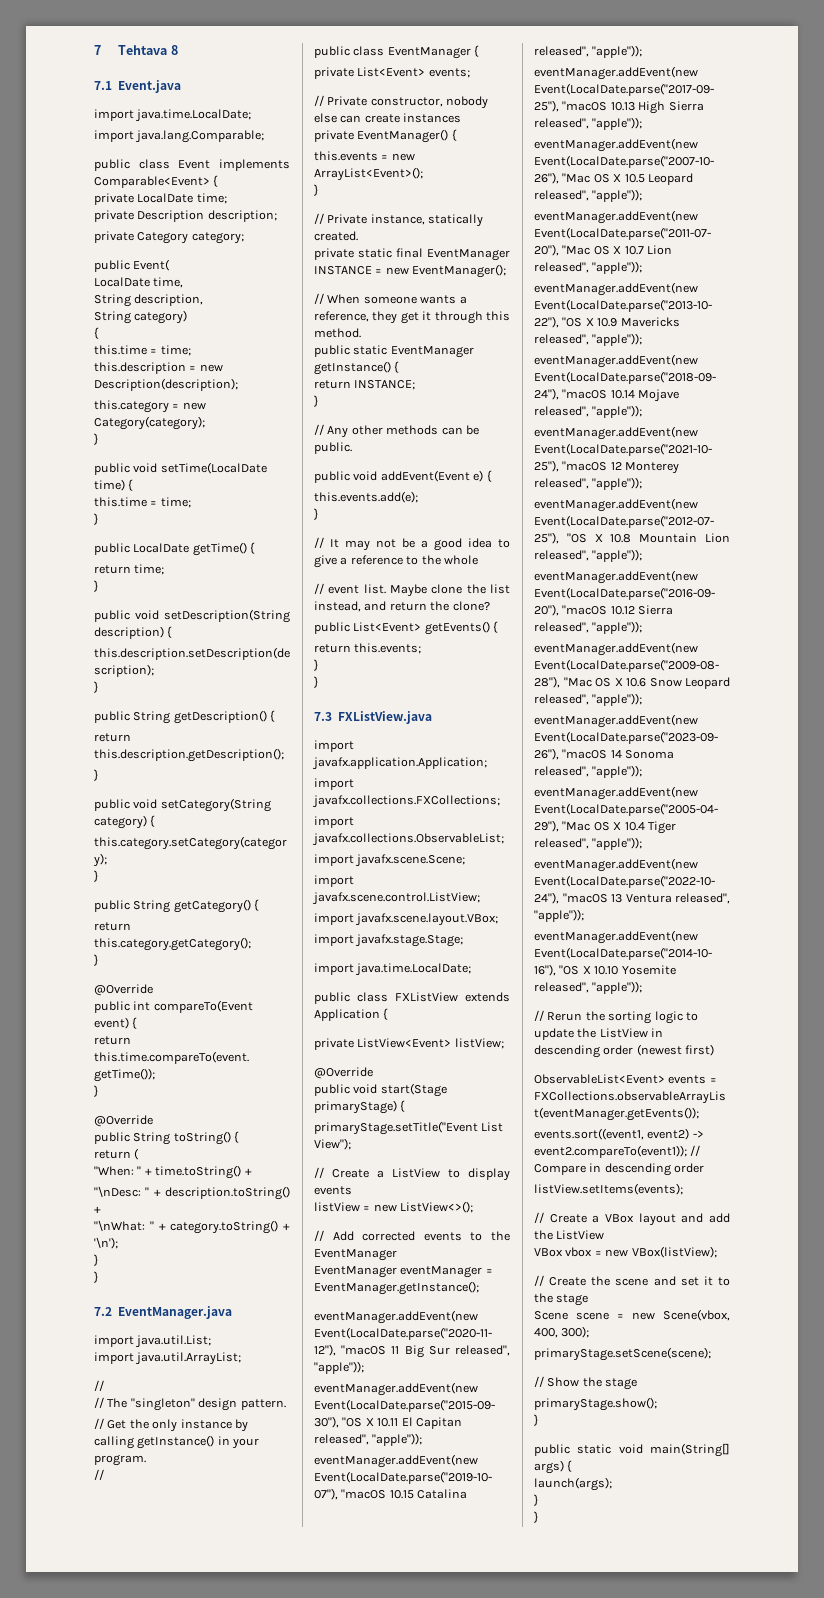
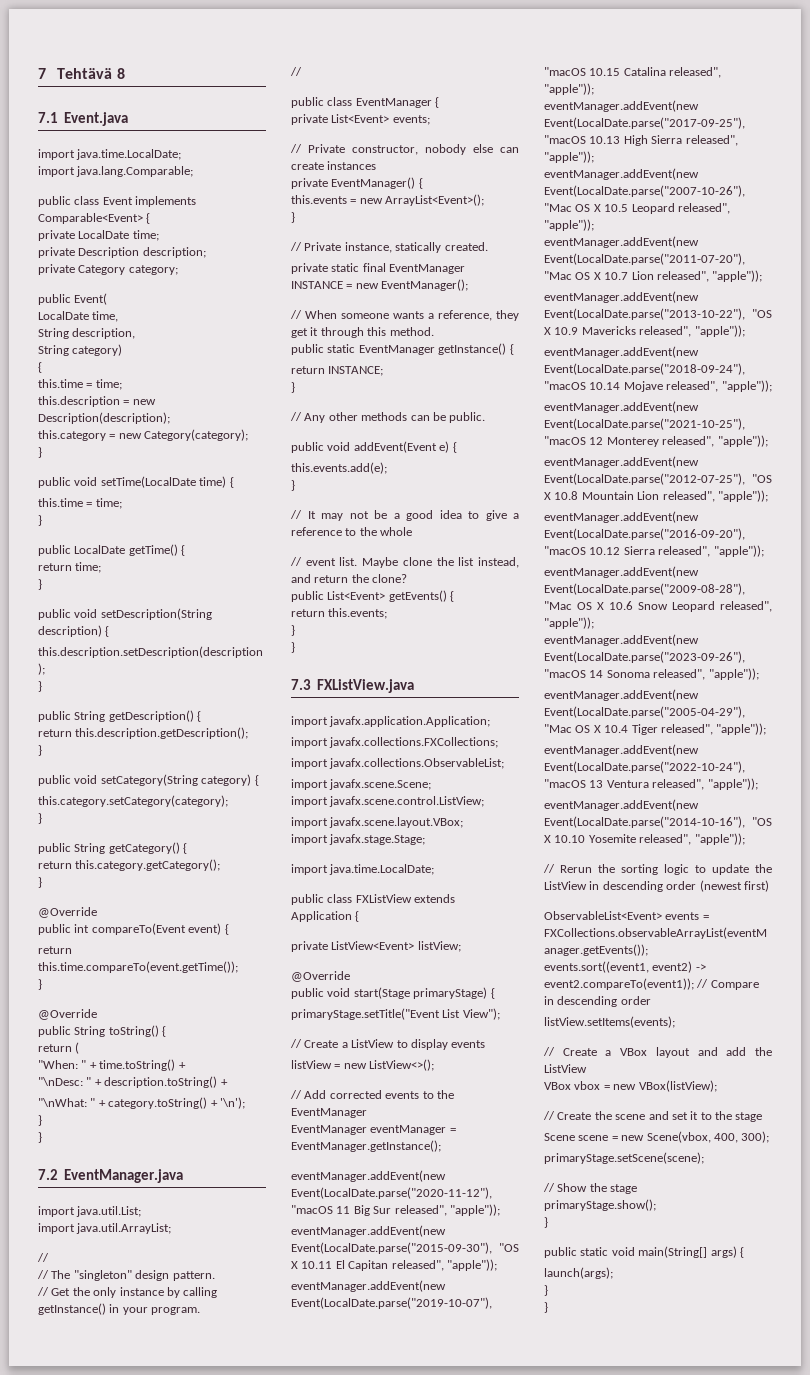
[118,45,168,55] Tehtava -> [57,68,113,79] Tehtävä

